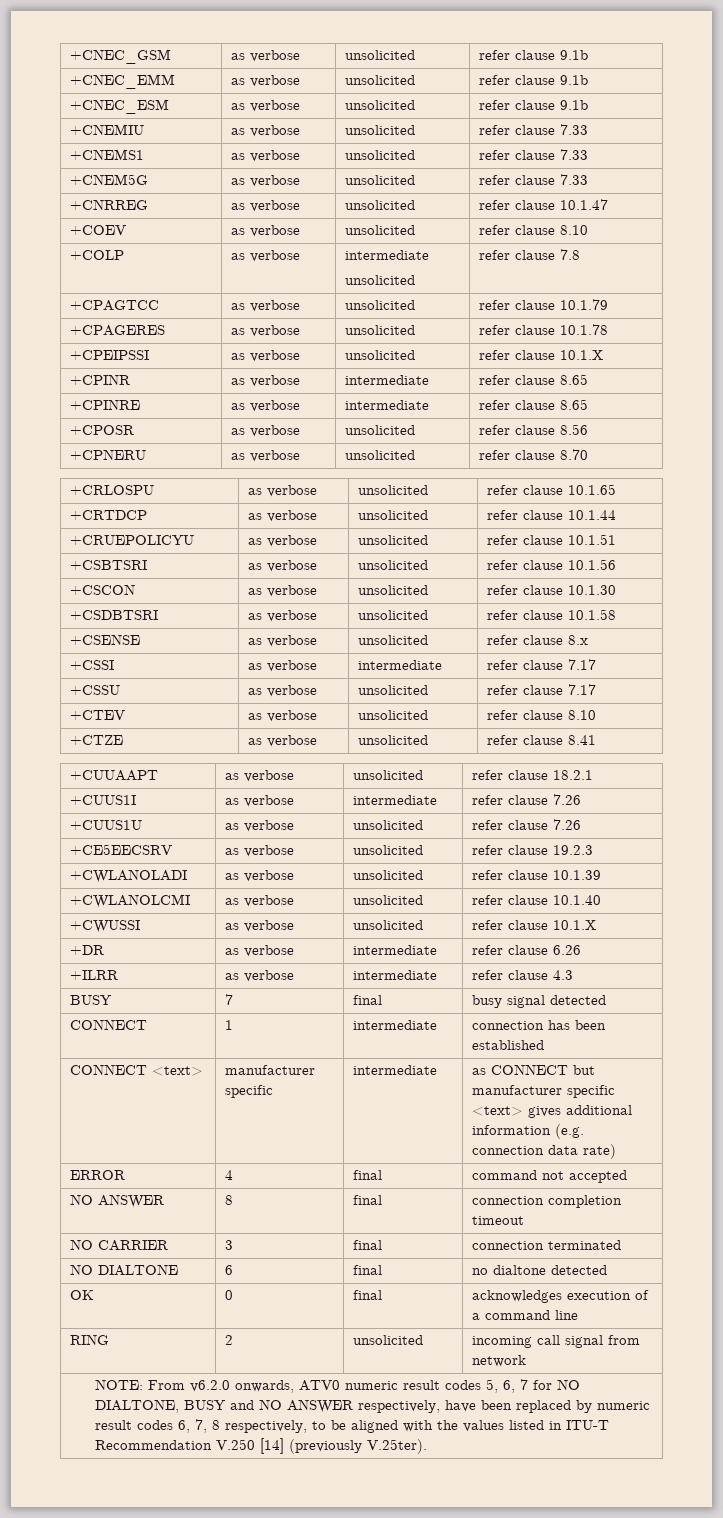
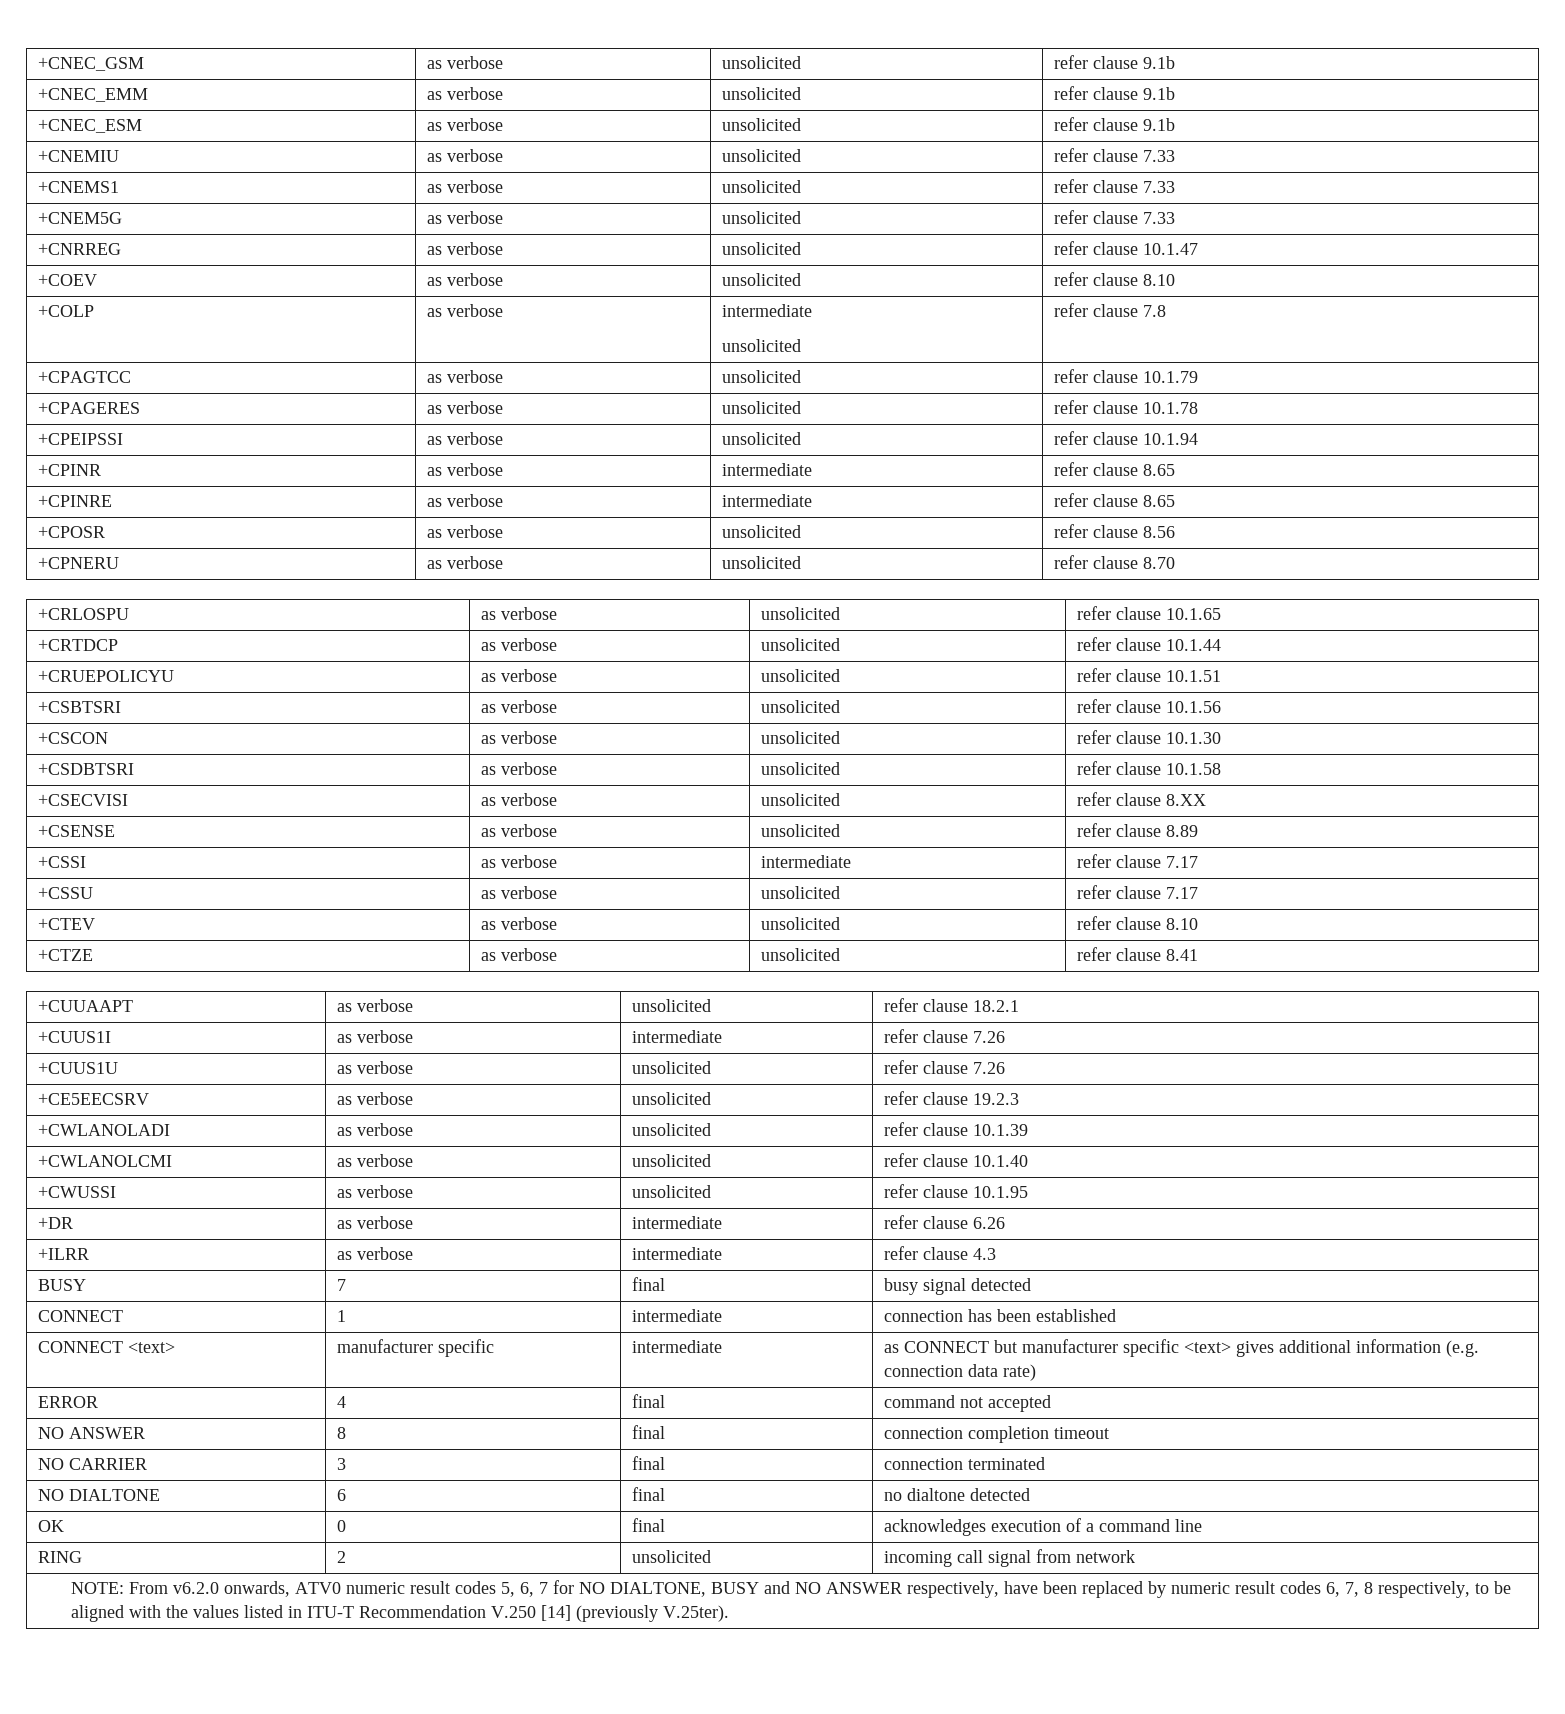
[559,350,603,360] 10.1.X -> [1142,433,1198,445] 10.1.94
(616, 614) none -> [37,794,128,806] [480,793,557,806] [760,793,840,806] [1076,792,1206,806] // +CSECVISI | as verbose | unsolicited | refer clause 8.XX
[567,635,588,645] 8.x -> [1165,825,1198,837] 8.89
[552,920,596,930] 10.1.X -> [972,1186,1028,1198] 10.1.95

